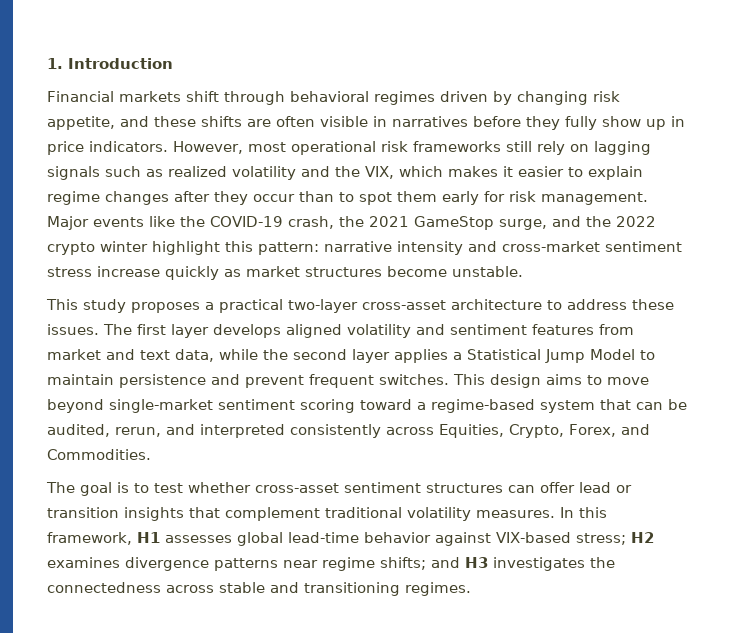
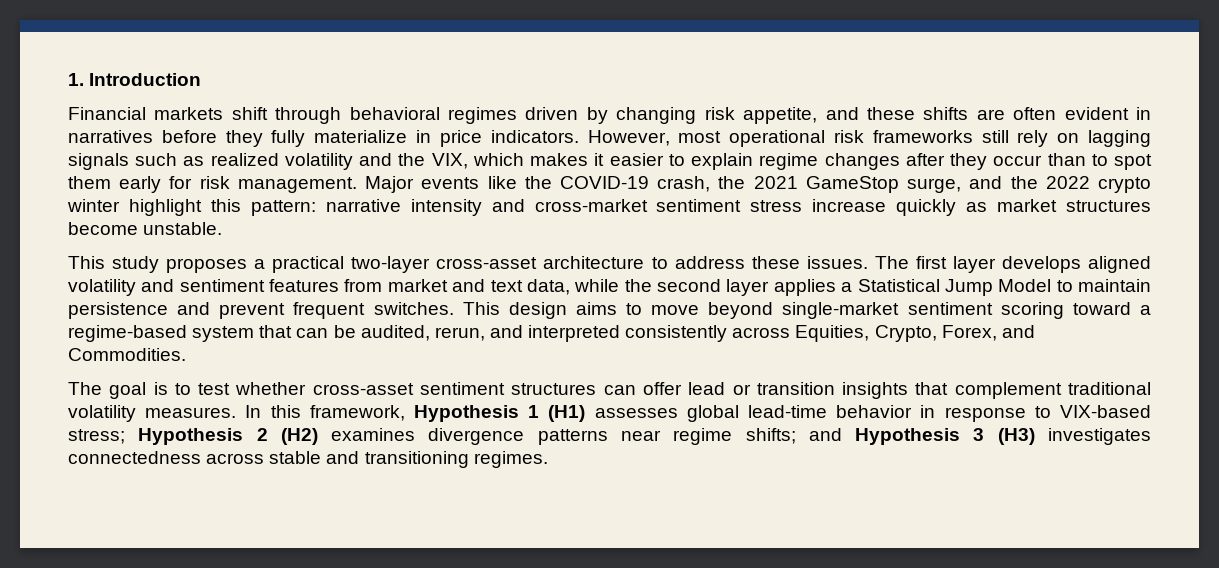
[320,116,368,127] visible -> [1064,107,1129,120] evident
[602,116,666,130] show up -> [314,130,408,143] materialize
[137,532,160,543] H1 -> [414,405,586,422] Hypothesis 1 (H1)
[435,532,654,546] against VIX-based stress; H2 -> [920,405,1152,422] [68,428,318,445] in response to VIX-based stress; Hypothesis 2 (H2)
[465,557,615,571] H3 investigates the -> [855,428,1152,445] Hypothesis 3 (H3) investigates

